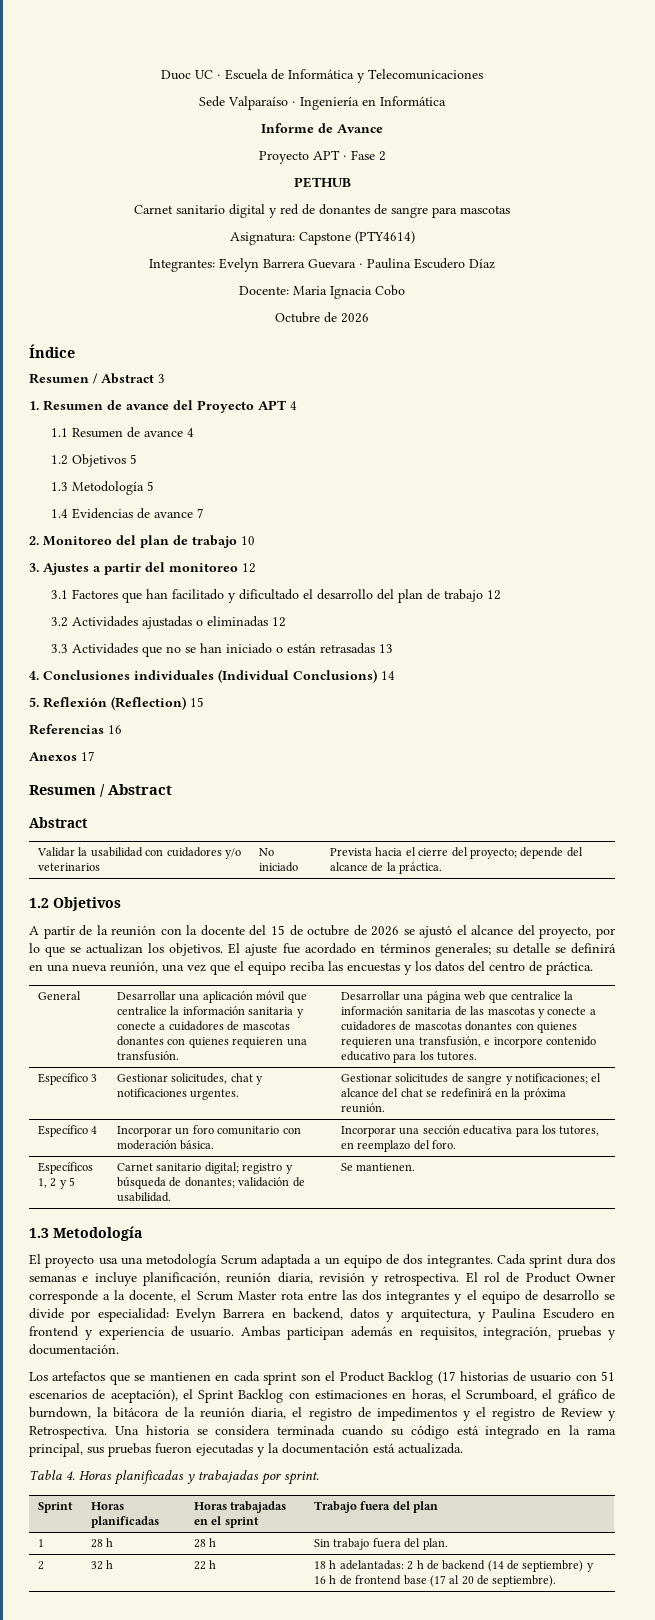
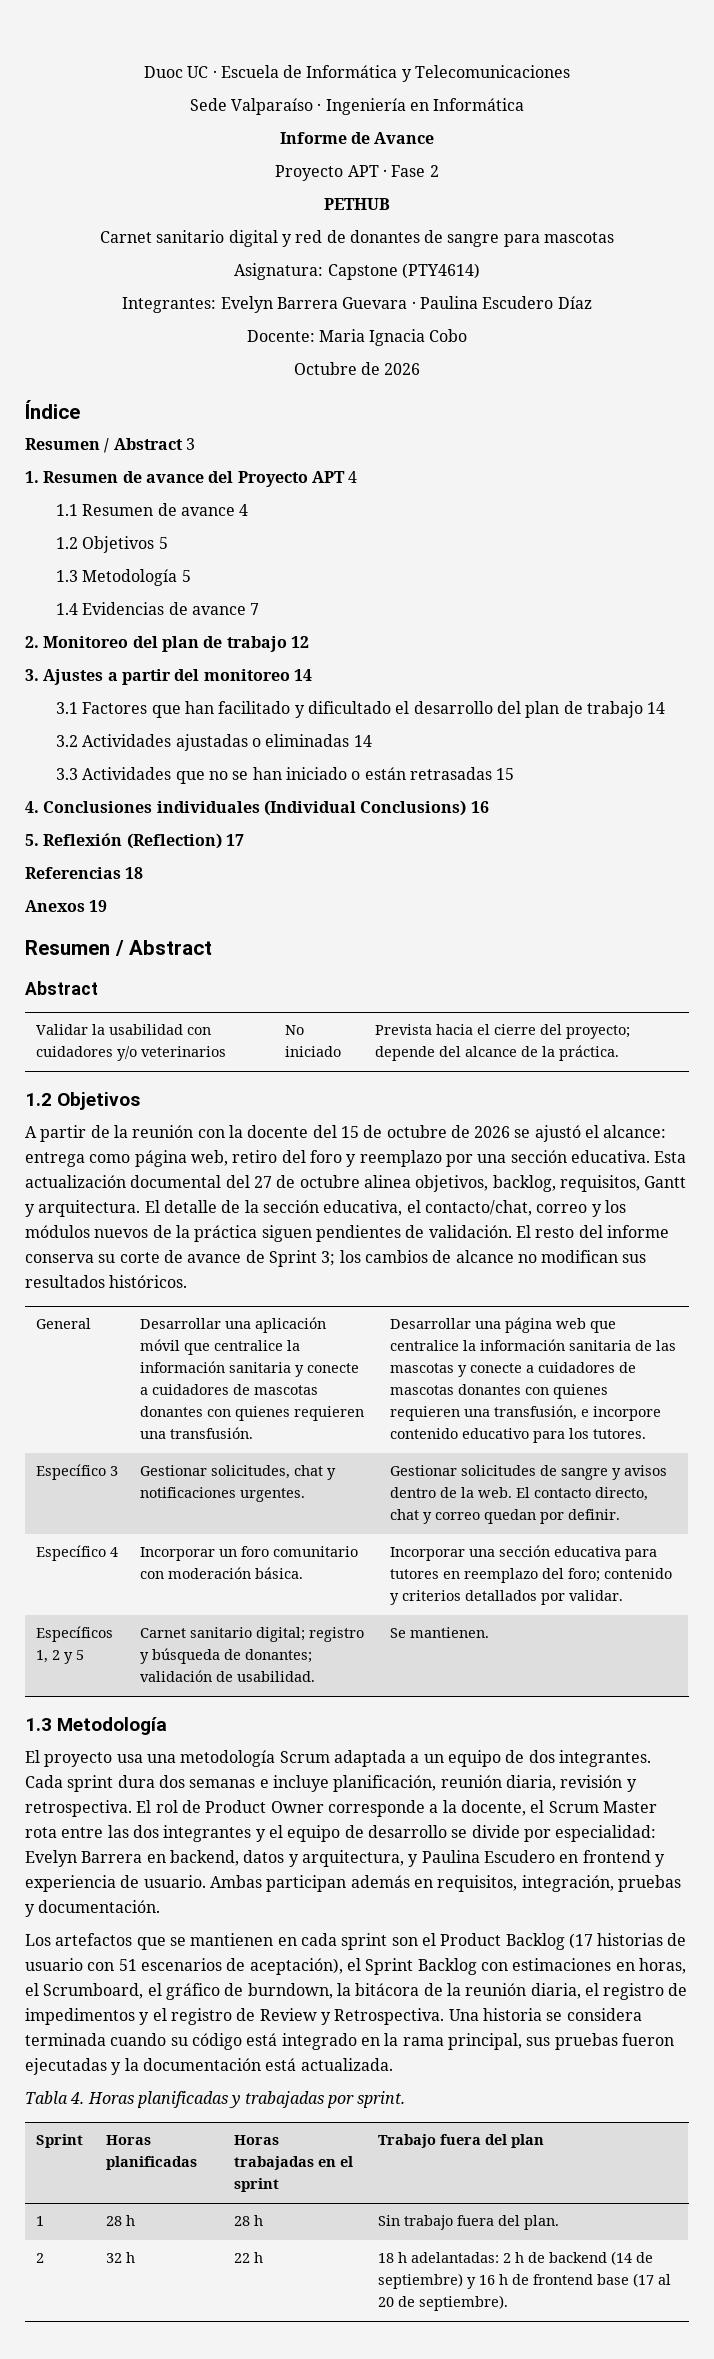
[241,536,255,545] 10 -> [290,636,309,648] 12
[242,563,256,573] 12 -> [293,669,312,681] 14
[486,590,501,600] 12 -> [647,702,666,714] 14
[271,617,286,627] 12 -> [353,735,372,747] 14
[378,644,393,653] 13 -> [496,768,515,780] 15
[381,671,395,680] 14 -> [470,801,489,813] 16
[190,697,204,707] 15 -> [225,834,244,846] 17
[108,725,122,734] 16 -> [125,867,144,879] 18
[81,751,95,761] 17 -> [89,900,108,912] 19
[471,925,616,939] [29,943,616,957] [29,961,593,975] alcance del proyecto, por lo que se actualizan los objetivos. El ajuste fue acordado en términos generales; su detalle se definirá en una nueva reunión, una vez que el equipo reciba las encuestas y los datos del centro de práctica. -> [603,1125,667,1138] [25,1150,687,1167] [25,1175,687,1192] [25,1200,626,1217] [25,1225,669,1242] [25,1250,647,1267] [25,1275,188,1288] alcance: entrega como página web, retiro del foro y reemplazo por una sección educativa. Esta actualización documental del 27 de octubre alinea objetivos, backlog, requisitos, Gantt y arquitectura. El detalle de la sección educativa, el contacto/chat, correo y los módulos nuevos de la práctica siguen pendientes de validación. El resto del informe conserva su corte de avance de Sprint 3; los cambios de alcance no modifican sus resultados históricos.
[514,1073,602,1084] [341,1088,566,1100] [341,1103,386,1113] notificaciones; el alcance del chat se redefinirá en la próxima reunión. -> [624,1465,668,1476] [390,1487,649,1501] [390,1509,621,1524] avisos dentro de la web. El contacto directo, chat y correo quedan por definir.
[541,1125,600,1136] los tutores, -> [390,1569,440,1579] tutores
[432,1140,457,1149] foro. -> [568,1568,673,1582] [390,1590,624,1605] foro; contenido y criterios detallados por validar.

